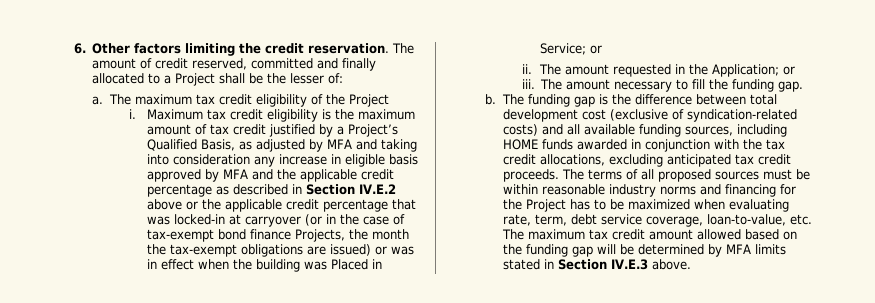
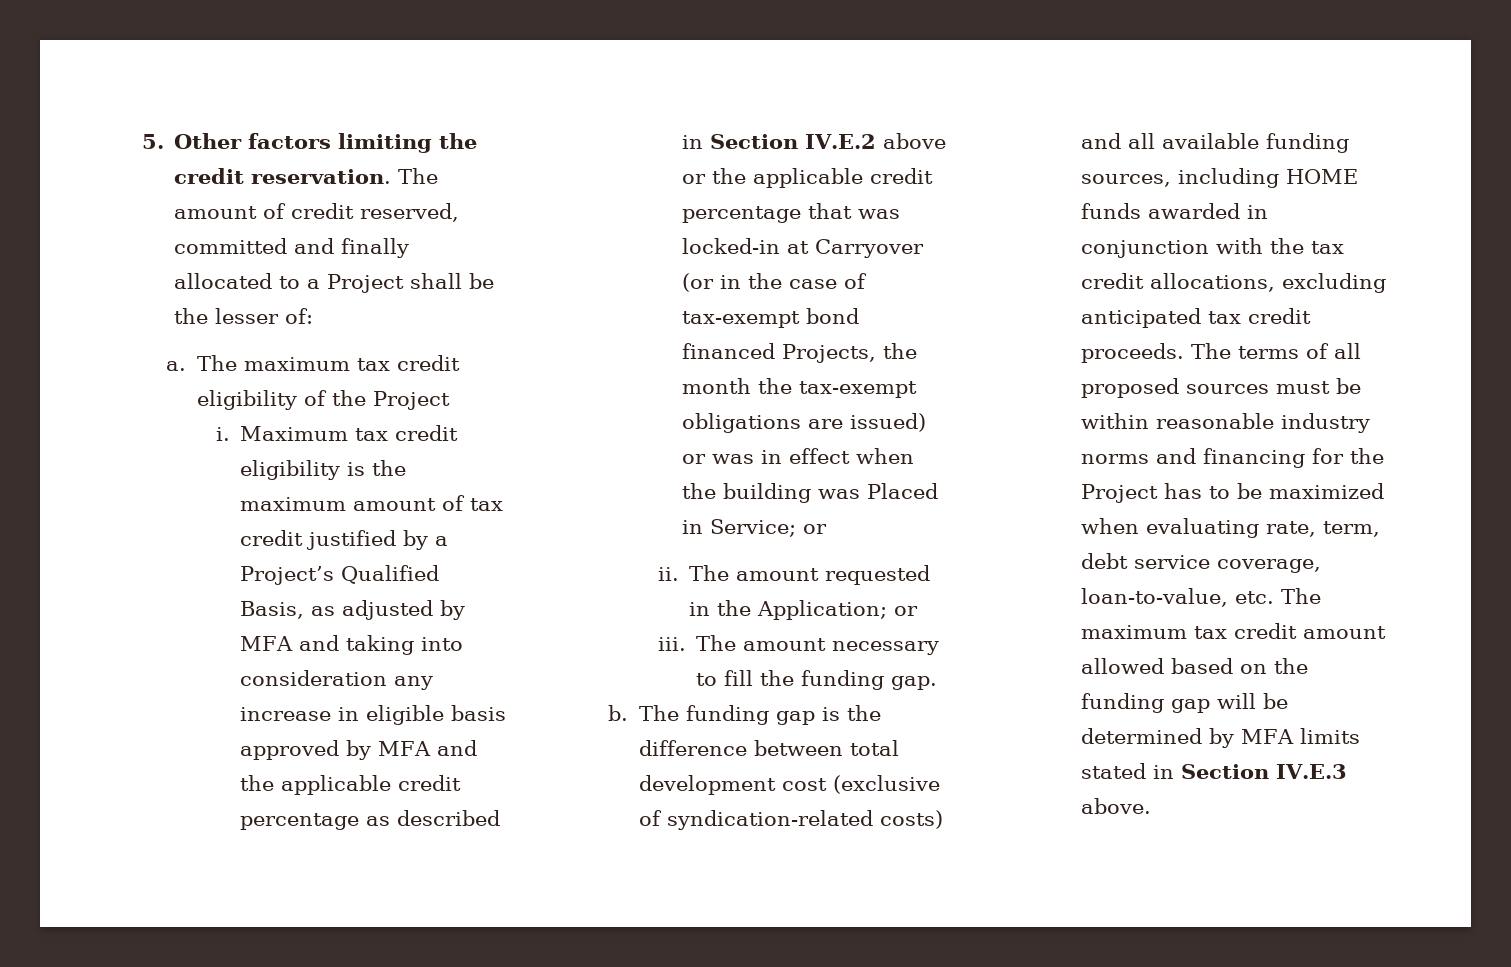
[74,43,87,54] 6. -> [141,134,164,149] 5.
[244,216,301,227] carryover -> [815,239,925,258] Carryover
[249,229,291,240] finance -> [682,343,776,359] financed

